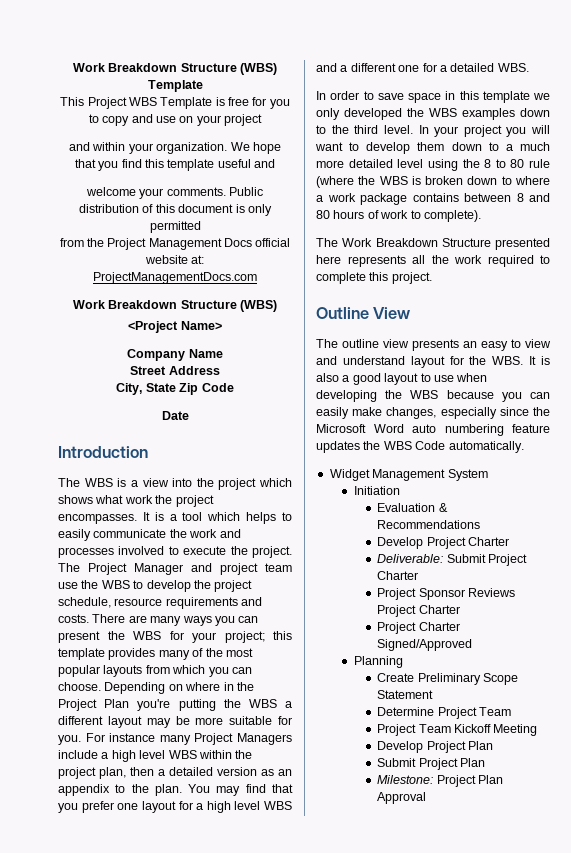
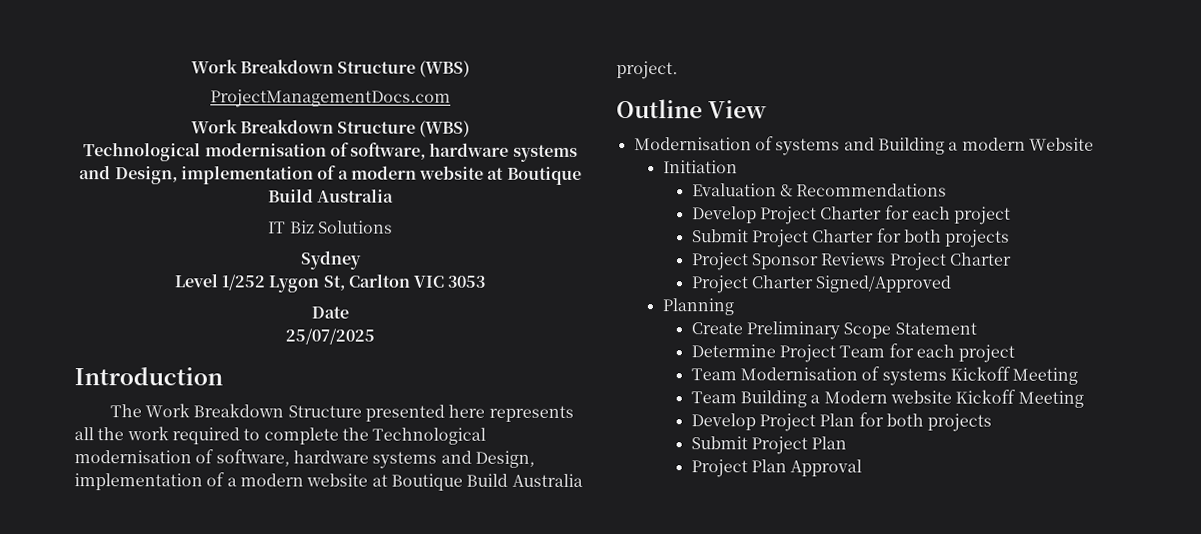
[72,63,278,75] [147,80,203,92] [60,97,290,109] [88,114,263,126] [69,142,281,154] [74,159,276,171] [85,187,264,199] [79,204,272,216] [149,221,201,233] [59,238,291,250] [144,255,205,264] Work Breakdown Structure (WBS) Template // This Project WBS Template is free for you to copy and use on your project // and within your organization. We hope that you find this template useful and // welcome your comments. Public distribution of this document is only permitted // from the Project Management Docs official website at: -> [190,59,471,78] Work Breakdown Structure (WBS)
[128,321,222,333] [127,349,223,361] [130,366,220,375] [116,383,234,395] <Project Name> // Company Name // Street Address // City, State Zip Code -> [83,142,578,162] [79,165,582,185] [267,188,395,203] [268,220,393,234] [299,250,362,270] [173,273,486,293] Technological modernisation of software, hardware systems and Design, implementation of a modern website at Boutique Build Australia // IT Biz Solutions // Sydney // Level 1/252 Lygon St, Carlton VIC 3053
(189, 415) none -> [284,328,375,345] // 25/07/2025
[58,478,292,490] [58,495,214,507] [58,512,292,524] [58,529,241,541] [58,546,292,558] [58,563,292,575] [58,580,253,592] [58,597,263,609] [58,614,259,626] [58,631,292,643] [58,648,253,660] [58,665,252,677] [58,682,254,694] [58,699,292,711] [58,716,292,728] [58,733,292,745] [58,750,253,762] [58,767,292,779] [58,784,293,796] [58,801,292,813] [316,63,529,72] [316,91,550,103] [316,108,550,120] [316,125,550,137] [315,142,550,154] [316,159,550,171] [316,176,550,188] [316,193,550,205] [316,210,481,222] // The WBS is a view into the project which shows what work the project encompasses. It is a tool which helps to easily communicate the work and processes involved to execute the project. The Project Manager and project team use the WBS to develop the project schedule, resource requirements and costs. There are many ways you can present the WBS for your project; this template provides many of the most popular layouts from which you can choose. Depending on where in the Project Plan you're putting the WBS a different layout may be more suitable for you. For instance many Project Managers include a high level WBS within the project plan, then a detailed version as an appendix to the plan. You may find that you prefer one layout for a high level WBS and a different one for a detailed WBS. // In order to save space in this template we only developed the WBS examples down to the third level. In your project you will want to develop them down to a much more detailed level using the 8 to 80 rule (where the WBS is broken down to where a work package contains between 8 and 80 hours of work to complete). -> (223, 376) none
[369,272,432,284] [316,307,411,319] [316,339,551,351] [316,356,550,368] [316,373,488,385] [316,390,550,402] [316,407,550,419] [316,424,550,436] [316,441,524,453] [329,469,488,481] this project. // Outline View // The outline view presents an easy to view and understand layout for the WBS. It is also a good layout to use when developing the WBS because you can easily make changes, especially since the Microsoft Word auto numbering feature updates the WBS Code automatically. // Widget Management System -> [341,427,487,445] [74,449,535,469] [74,472,583,491] [616,61,678,80] [616,99,768,119] [633,136,1094,156] the Technological modernisation of software, hardware systems and Design, implementation of a modern website at Boutique Build Australia project. // Outline View // Modernisation of systems and Building a modern Website
[377,554,444,563] // Deliverable: -> [884,205,1012,225] for each project //
(419, 575) none -> [876,228,1011,248] for both projects
[377,724,451,736] // Project Team -> [888,343,1016,363] [690,366,1079,386] [690,390,953,408] for each project // Team Modernisation of systems Kickoff Meeting // Team Building a Modern website
(494, 745) none -> [858,412,993,432] for both projects
[377,775,434,784] Milestone: -> (848, 443) none

